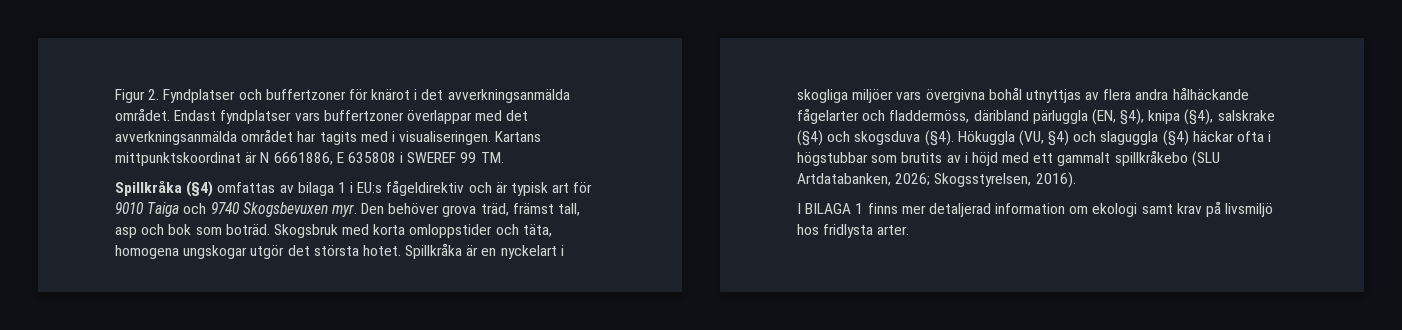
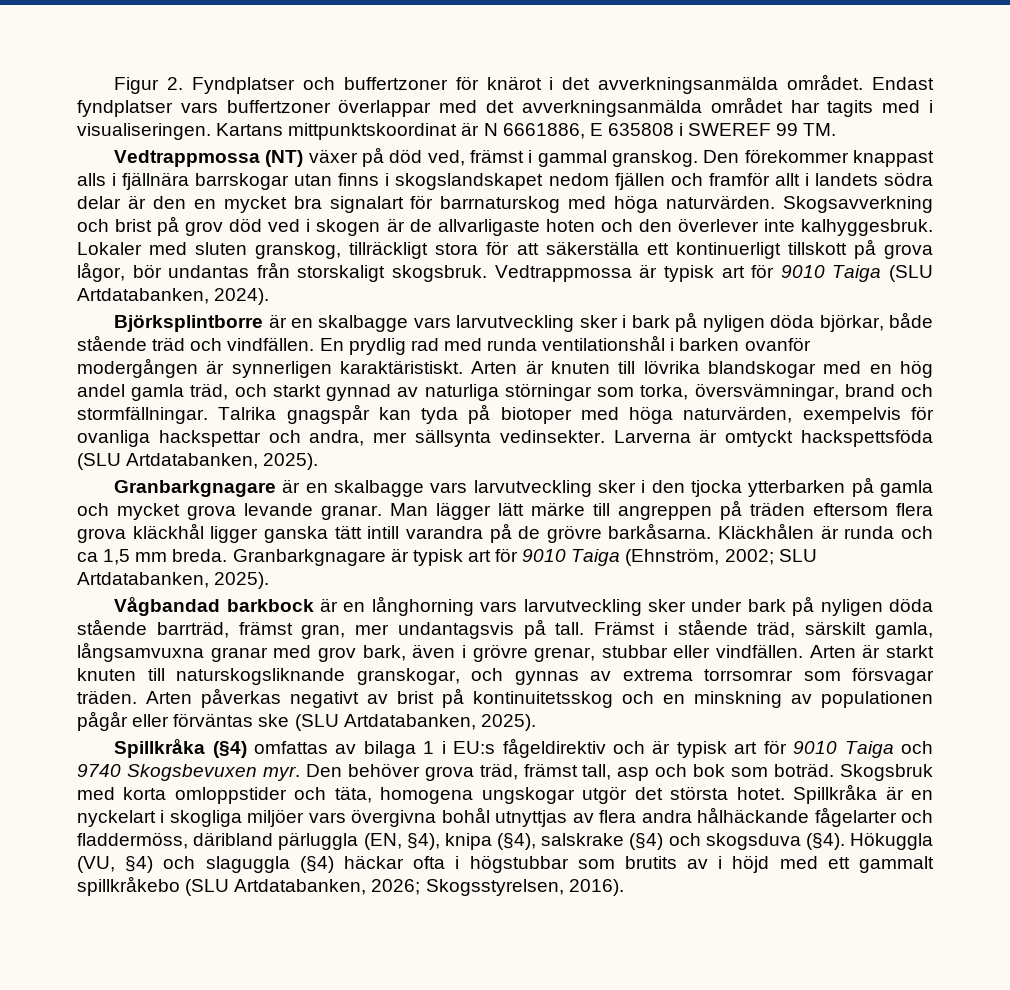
(504, 157) none -> [114,147,934,167] [77,172,934,190] [77,195,933,213] [77,216,933,236] [77,239,934,259] [77,262,934,282] [77,288,270,305] [114,312,933,332] [77,335,811,355] [77,358,934,378] [77,383,934,401] [77,404,934,424] [77,429,933,447] [77,453,319,470] [114,477,933,497] [77,500,933,520] [77,523,933,543] [77,548,817,566] [77,572,270,589] [114,596,934,616] [77,619,933,639] [77,642,934,662] [77,667,934,685] [77,688,933,708] [77,711,536,731] // Vedtrappmossa (NT) växer på död ved, främst i gammal granskog. Den förekommer knappast alls i fjällnära barrskogar utan finns i skogslandskapet nedom fjällen och framför allt i landets södra delar är den en mycket bra signalart för barrnaturskog med höga naturvärden. Skogsavverkning och brist på grov död ved i skogen är de allvarligaste hoten och den överlever inte kalhyggesbruk. Lokaler med sluten granskog, tillräckligt stora för att säkerställa ett kontinuerligt tillskott på grova lågor, bör undantas från storskaligt skogsbruk. Vedtrappmossa är typisk art för 9010 Taiga (SLU Artdatabanken, 2024). // Björksplintborre är en skalbagge vars larvutveckling sker i bark på nyligen döda björkar, både stående träd och vindfällen. En prydlig rad med runda ventilationshål i barken ovanför modergången är synnerligen karaktäristiskt. Arten är knuten till lövrika blandskogar med en hög andel gamla träd, och starkt gynnad av naturliga störningar som torka, översvämningar, brand och stormfällningar. Talrika gnagspår kan tyda på biotoper med höga naturvärden, exempelvis för ovanliga hackspettar och andra, mer sällsynta vedinsekter. Larverna är omtyckt hackspettsföda (SLU Artdatabanken, 2025). // Granbarkgnagare är en skalbagge vars larvutveckling sker i den tjocka ytterbarken på gamla och mycket grova levande granar. Man lägger lätt märke till angreppen på träden eftersom flera grova kläckhål ligger ganska tätt intill varandra på de grövre barkåsarna. Kläckhålen är runda och ca 1,5 mm breda. Granbarkgnagare är typisk art för 9010 Taiga (Ehnström, 2002; SLU Artdatabanken, 2025). // Vågbandad barkbock är en långhorning vars larvutveckling sker under bark på nyligen döda stående barrträd, främst gran, mer undantagsvis på tall. Främst i stående träd, särskilt gamla, långsamvuxna granar med grov bark, även i grövre grenar, stubbar eller vindfällen. Arten är starkt knuten till naturskogsliknande granskogar, och gynnas av extrema torrsomrar som försvagar träden. Arten påverkas negativt av brist på kontinuitetsskog och en minskning av populationen pågår eller förväntas ske (SLU Artdatabanken, 2025).
[797,201,1274,217] [797,224,910,238] // I BILAGA 1 finns mer detaljerad information om ekologi samt krav på livsmiljö hos fridlysta arter. -> (624, 887) none

